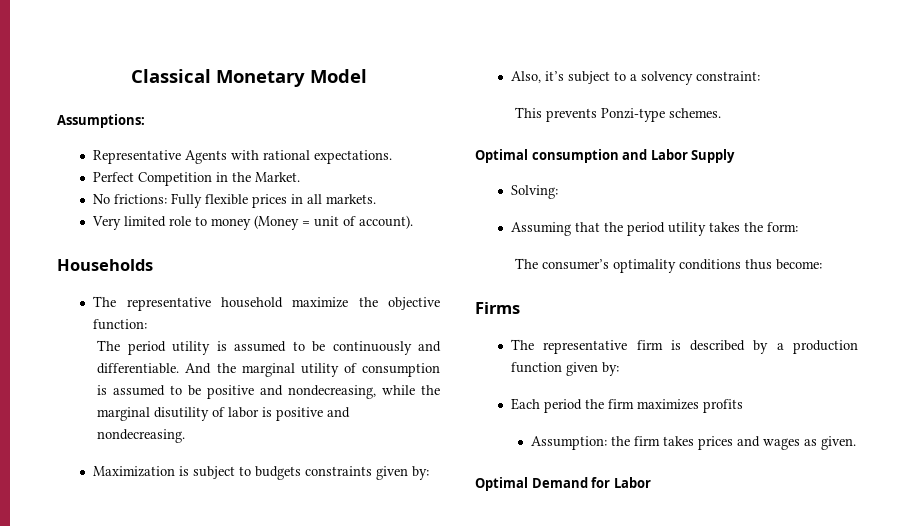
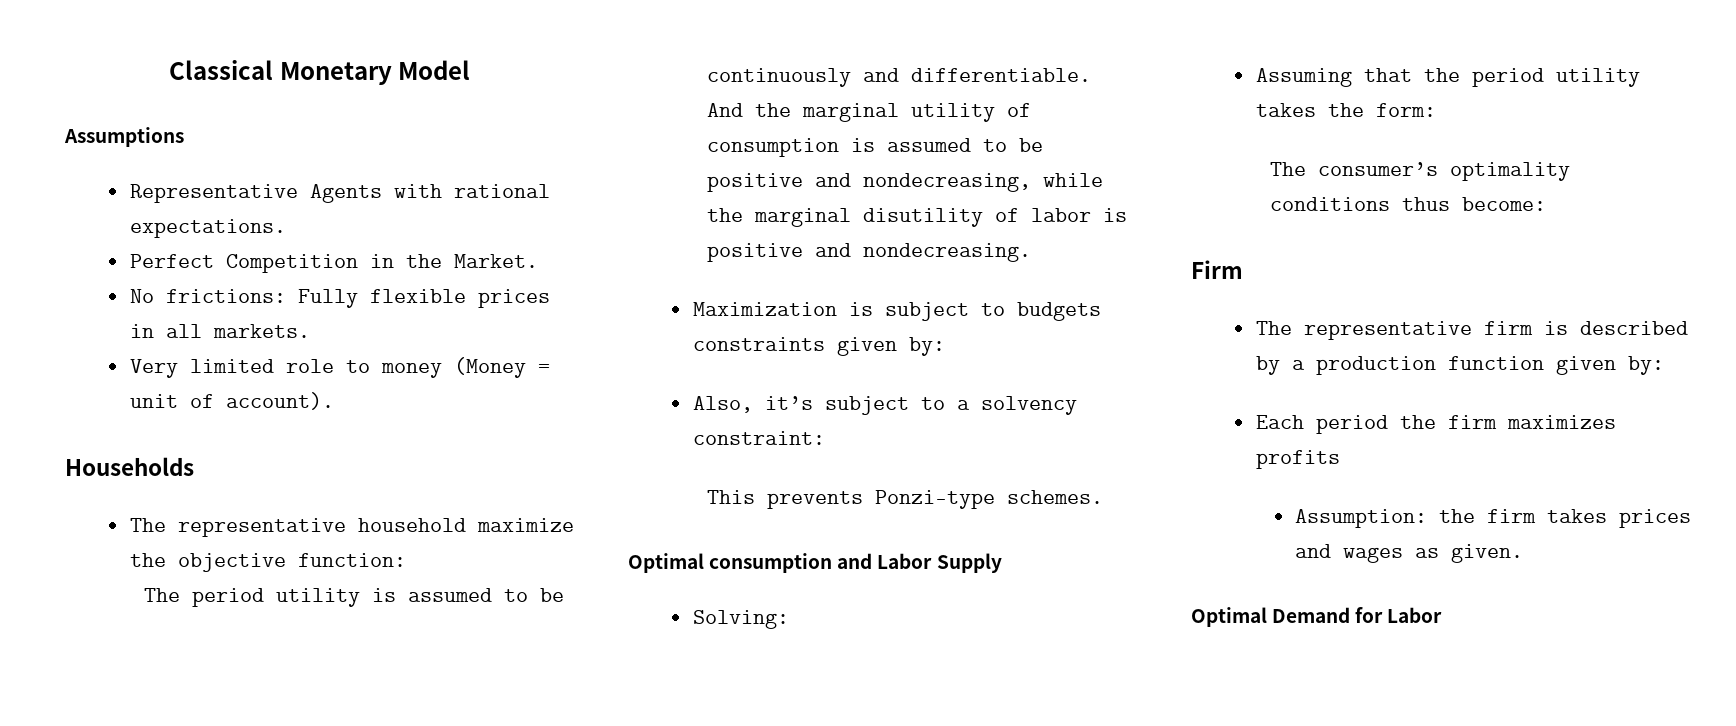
[57,114,145,128] Assumptions: -> [64,127,184,147] Assumptions
[475,302,520,314] Firms -> [1191,260,1243,279] Firm

